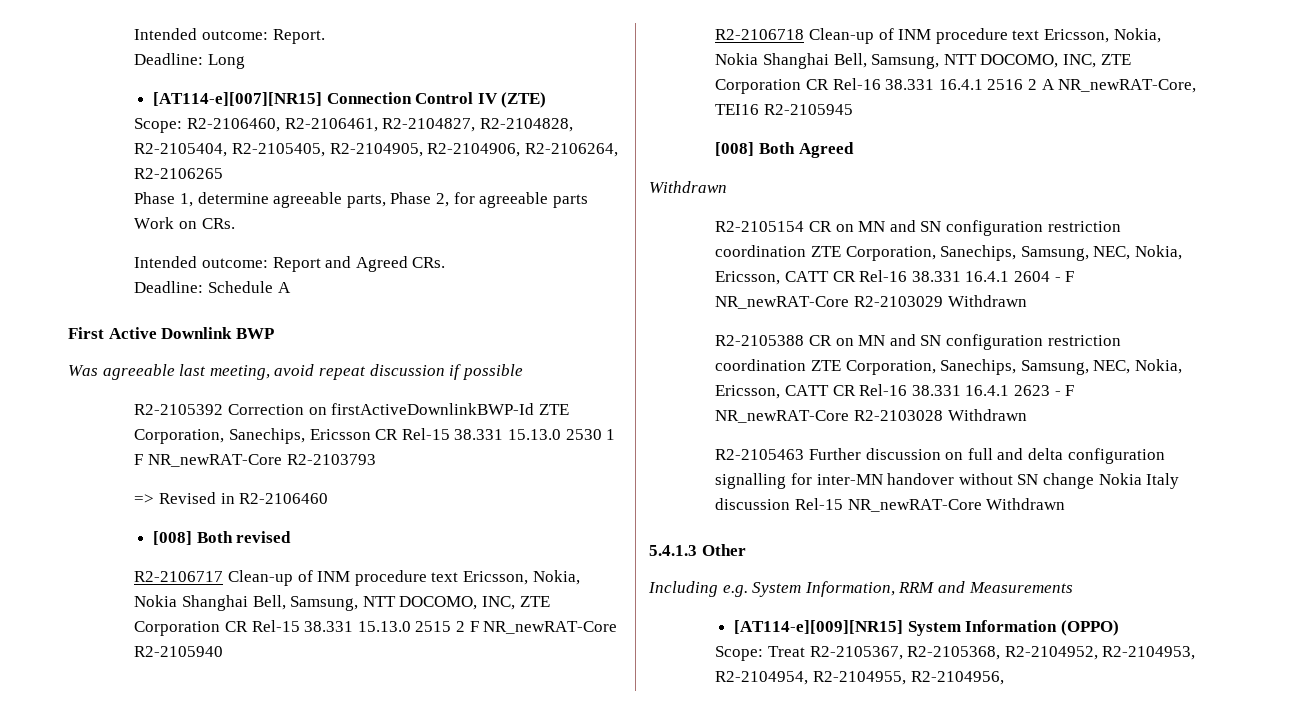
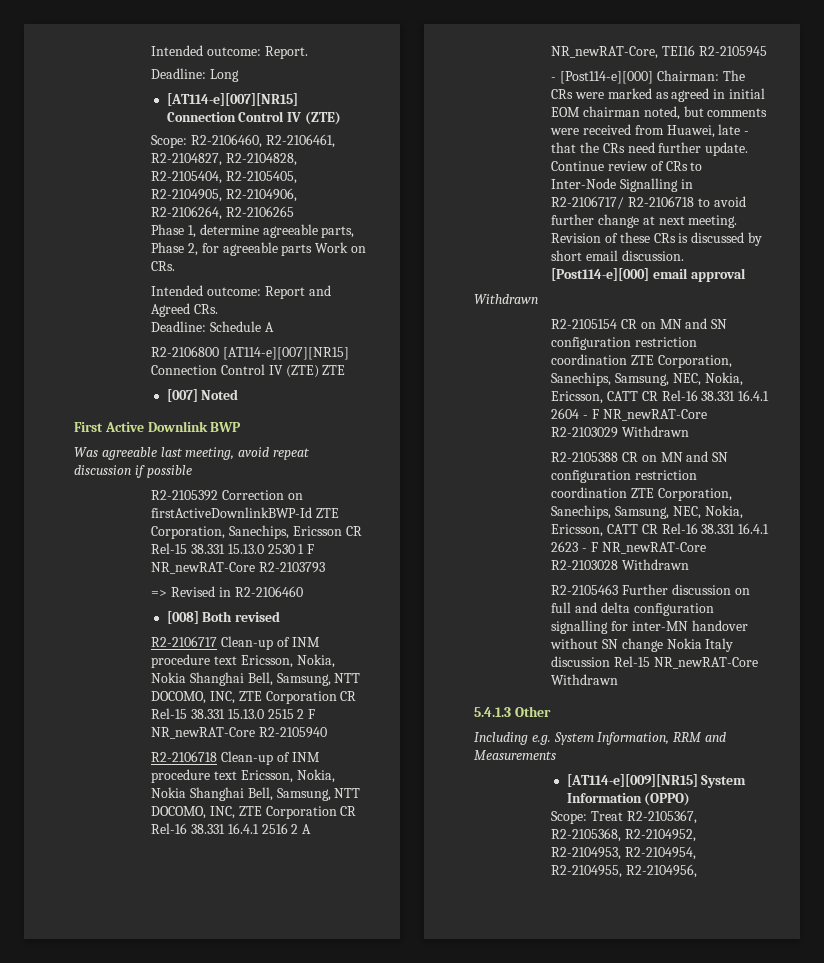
(291, 287) none -> [151,346,349,360] [151,364,346,378] [166,389,239,402] // R2-2106800 [AT114-e][007][NR15] Connection Control IV (ZTE) ZTE // [007] Noted
[715,142,854,158] [008] Both Agreed -> [551,70,745,84] [551,88,765,102] [551,106,768,120] [550,124,750,138] [551,142,749,156] [551,161,703,171] [551,178,693,192] [551,196,746,209] [551,214,738,228] [551,232,762,246] [551,250,684,261] [551,268,746,282] - [Post114-e][000] Chairman: The CRs were marked as agreed in initial EOM chairman noted, but comments were received from Huawei, late - that the CRs need further update. Continue review of CRs to Inter-Node Signalling in R2-2106717/ R2-2106718 to avoid further change at next meeting. Revision of these CRs is discussed by short email discussion. [Post114-e][000] email approval

